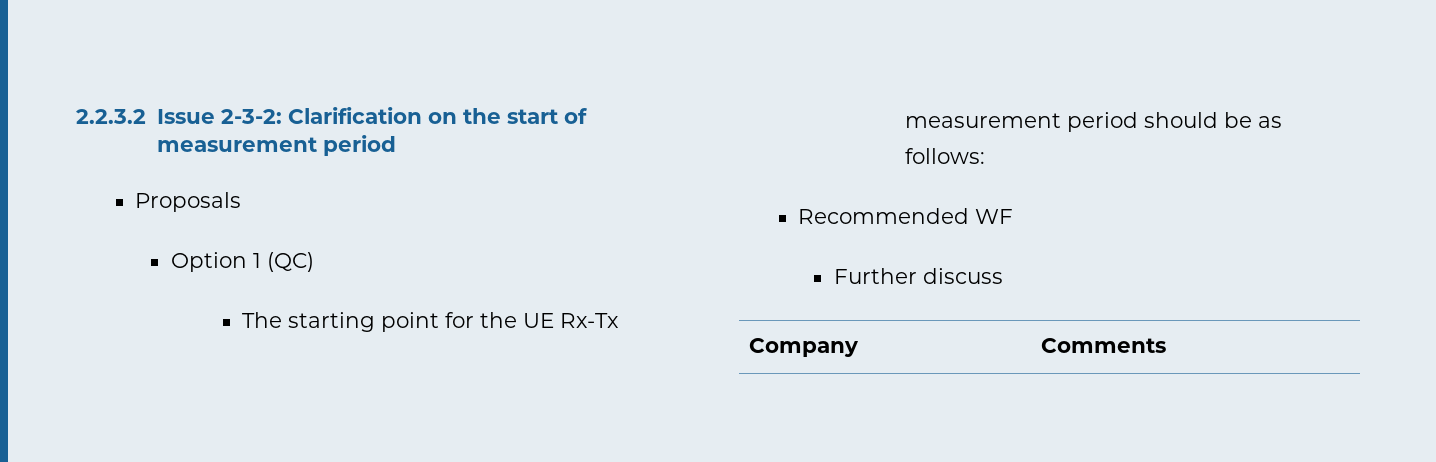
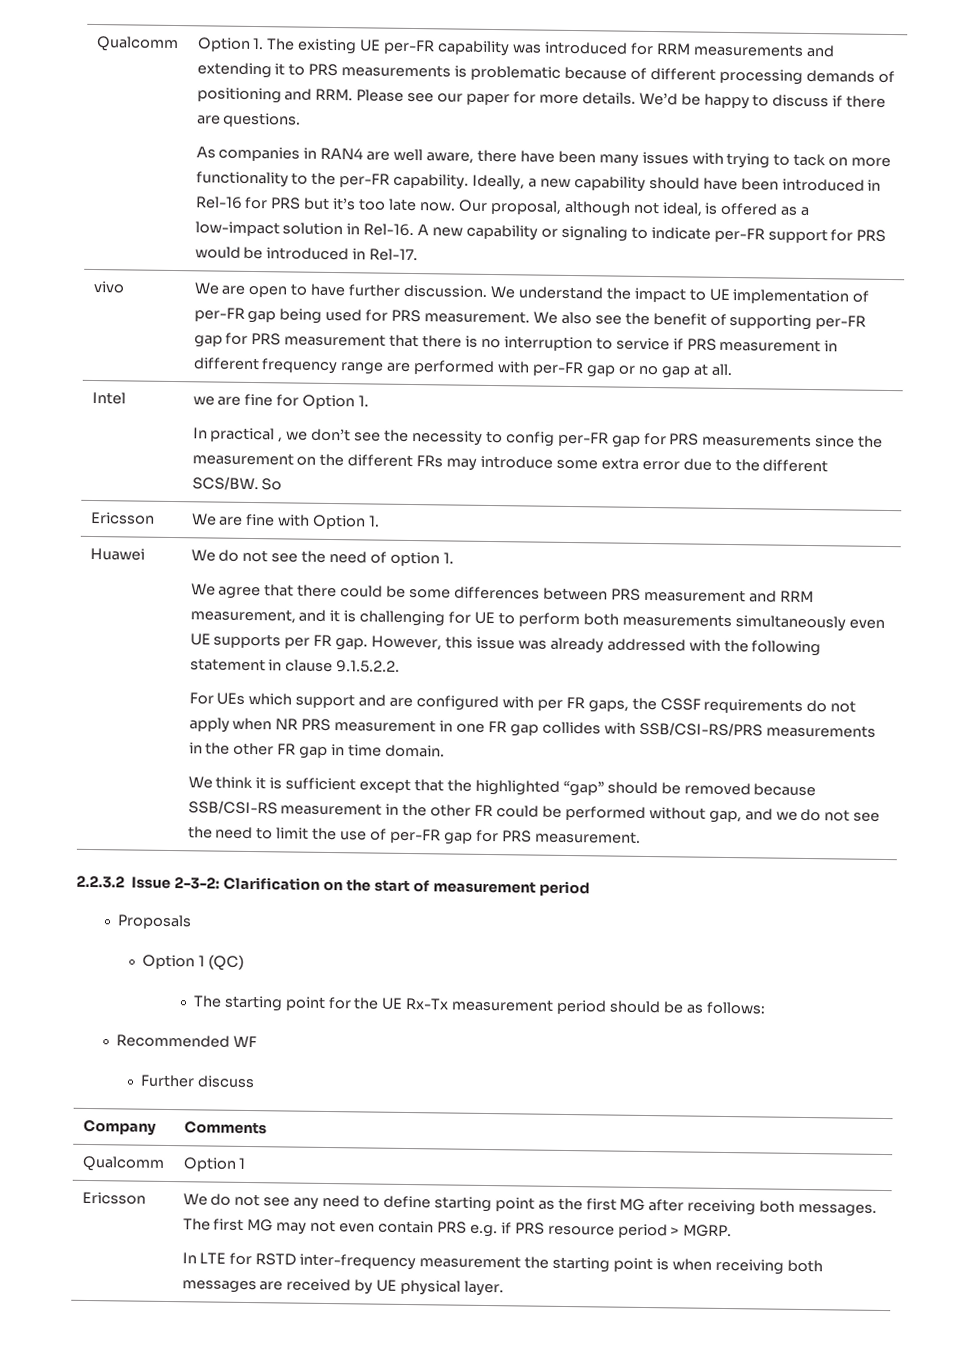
(76, 116) none -> [95,36,179,53] [196,37,835,58] [196,62,895,85] [196,87,887,110] [196,112,302,128] [195,146,892,169] [195,171,882,192] [194,196,811,217] [194,221,887,244] [194,246,419,262] [92,280,125,294] [193,282,870,305] [193,307,867,331] [193,332,839,353] [192,357,733,379] [91,391,126,405] [192,393,370,410] [192,427,884,448] [191,452,829,473] [191,476,283,491] [89,511,155,525] [190,513,381,530] [89,547,145,561] [190,549,454,567] [190,583,814,603] [189,608,885,632] [189,633,822,657] [189,658,401,673] [188,692,857,714] [188,717,876,738] [188,742,445,759] [187,776,817,797] [187,800,881,824] [187,826,641,845] Qualcomm | Option 1. The existing UE per-FR capability was introduced for RRM measurements and extending it to PRS measurements is problematic because of different processing demands of positioning and RRM. Please see our paper for more details. We’d be happy to discuss if there are questions. // As companies in RAN4 are well aware, there have been many issues with trying to tack on more functionality to the per-FR capability. Ideally, a new capability should have been introduced in Rel-16 for PRS but it’s too late now. Our proposal, although not ideal, is offered as a low-impact solution in Rel-16. A new capability or signaling to indicate per-FR support for PRS would be introduced in Rel-17. // vivo | We are open to have further discussion. We understand the impact to UE implementation of per-FR gap being used for PRS measurement. We also see the benefit of supporting per-FR gap for PRS measurement that there is no interruption to service if PRS measurement in different frequency range are performed with per-FR gap or no gap at all. // Intel | we are fine for Option 1. // In practical , we don’t see the necessity to config per-FR gap for PRS measurements since the measurement on the different FRs may introduce some extra error due to the different SCS/BW. So // Ericsson | We are fine with Option 1. // Huawei | We do not see the need of option 1. // We agree that there could be some differences between PRS measurement and RRM measurement, and it is challenging for UE to perform both measurements simultaneously even UE supports per FR gap. However, this issue was already addressed with the following statement in clause 9.1.5.2.2. // For UEs which support and are configured with per FR gaps, the CSSF requirements do not apply when NR PRS measurement in one FR gap collides with SSB/CSI-RS/PRS measurements in the other FR gap in time domain. // We think it is sufficient except that the highlighted “gap” should be removed because SSB/CSI-RS measurement in the other FR could be performed without gap, and we do not see the need to limit the use of per-FR gap for PRS measurement. //
(1167, 345) none -> [81,1155,165,1172] [182,1157,247,1172] [81,1191,146,1205] [182,1193,878,1217] [182,1218,733,1239] [181,1252,823,1275] [181,1278,505,1297] // Qualcomm | Option 1 // Ericsson | We do not see any need to define starting point as the first MG after receiving both messages. The first MG may not even contain PRS e.g. if PRS resource period > MGRP. // In LTE for RSTD inter-frequency measurement the starting point is when receiving both messages are received by UE physical layer.

